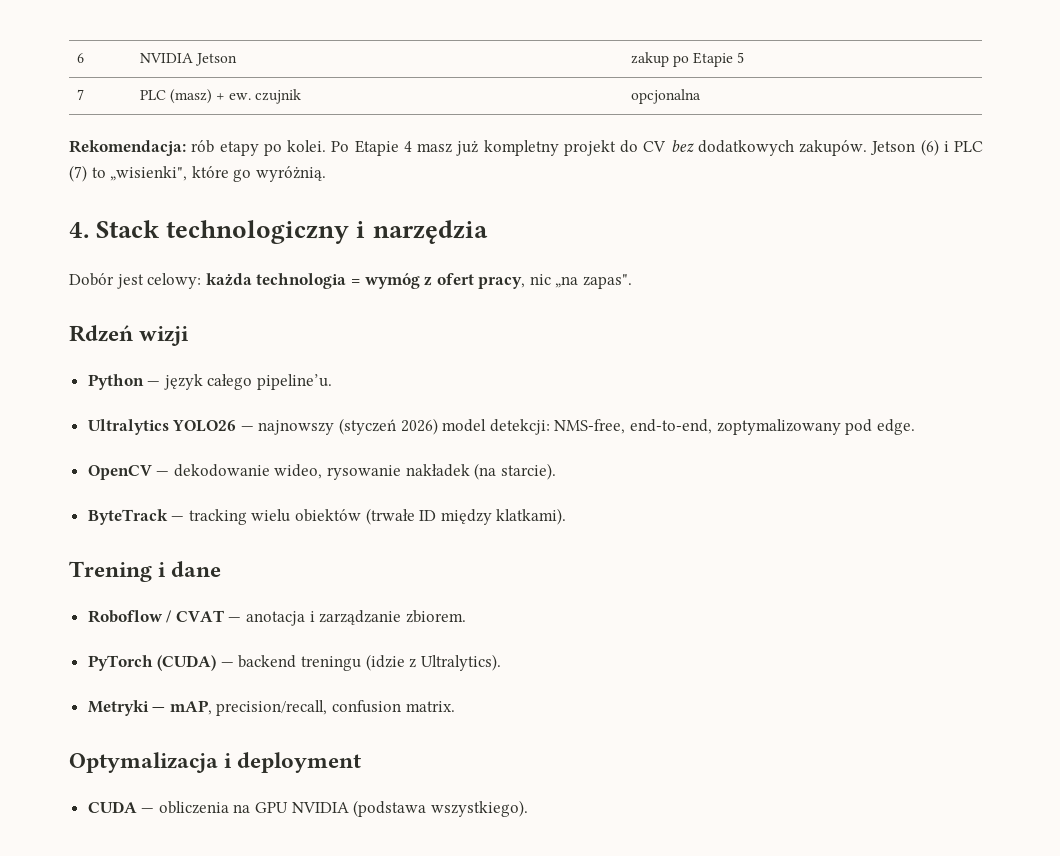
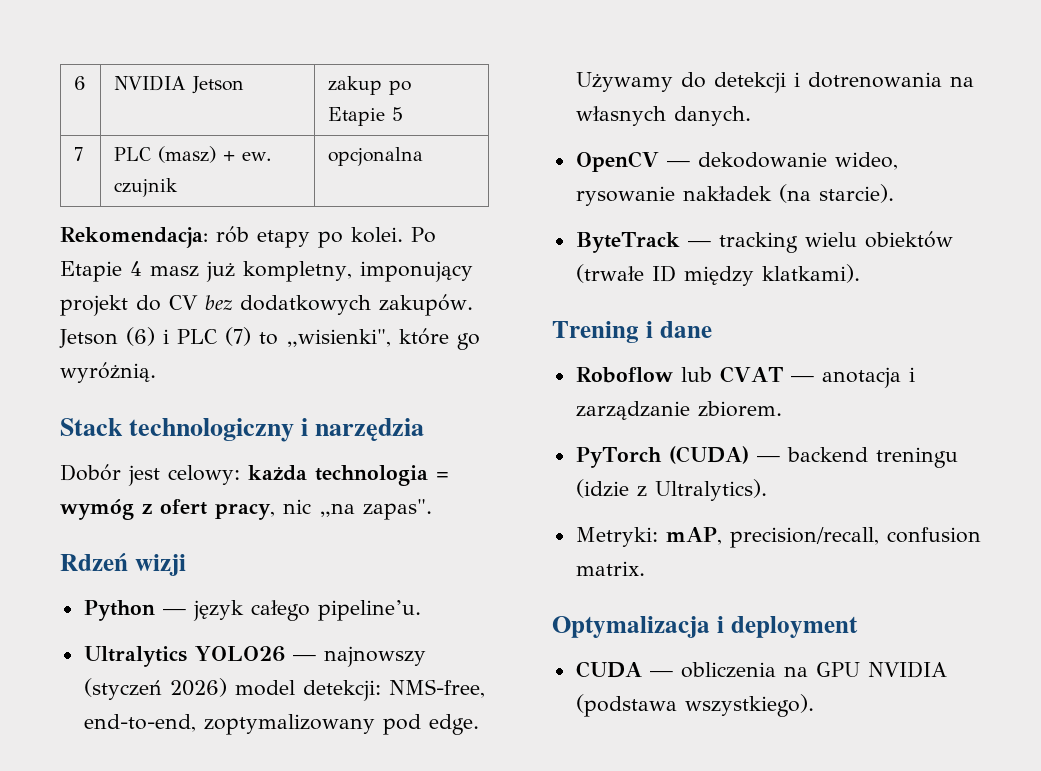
[483,140,559,156] kompletny -> [243,261,473,282] kompletny, imponujący
[69,222,89,238] 4. -> (156, 372) none
(915, 427) none -> [575,72,974,93] [575,106,751,126] Używamy do detekcji i dotrenowania na własnych danych.
[166,610,173,623] / -> [680,367,712,382] lub
[87,700,166,716] Metryki — -> [575,527,658,547] Metryki:

